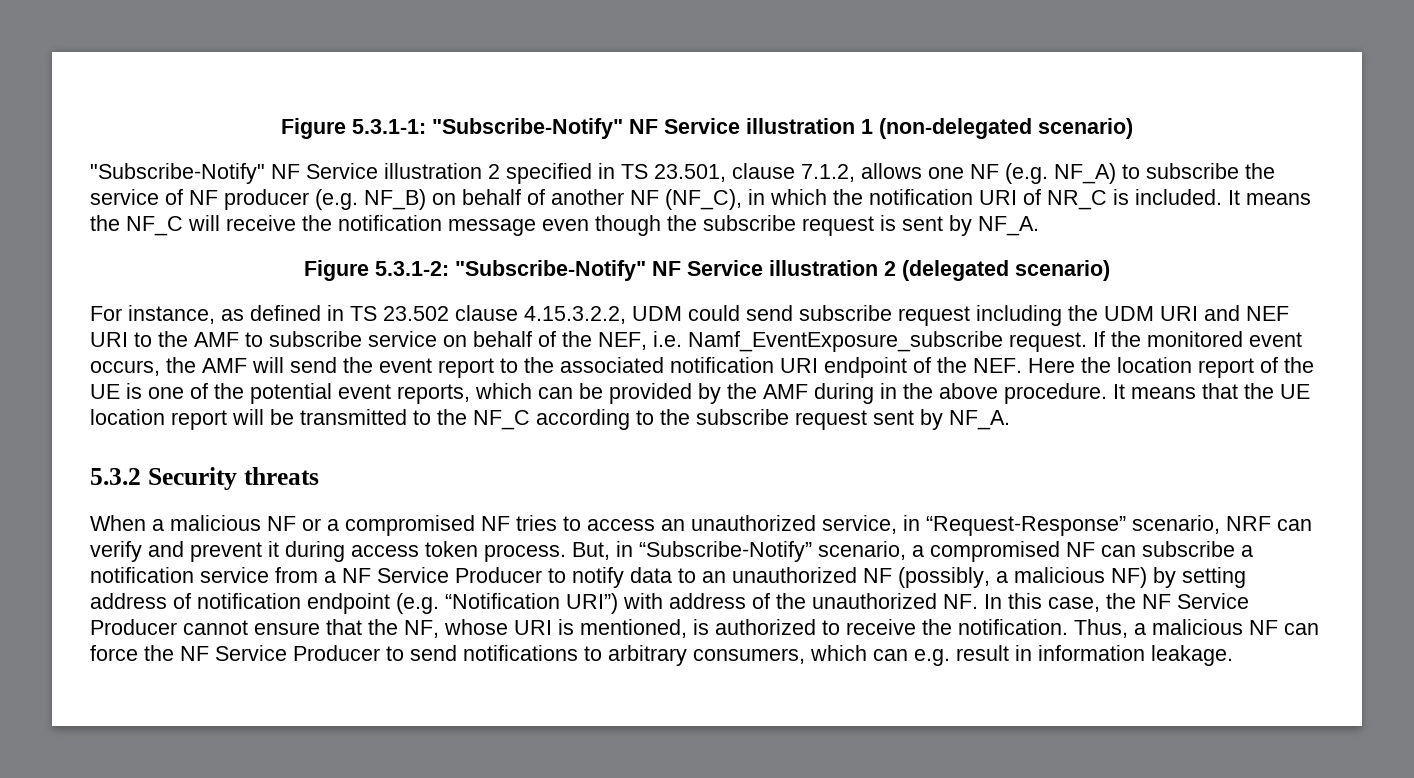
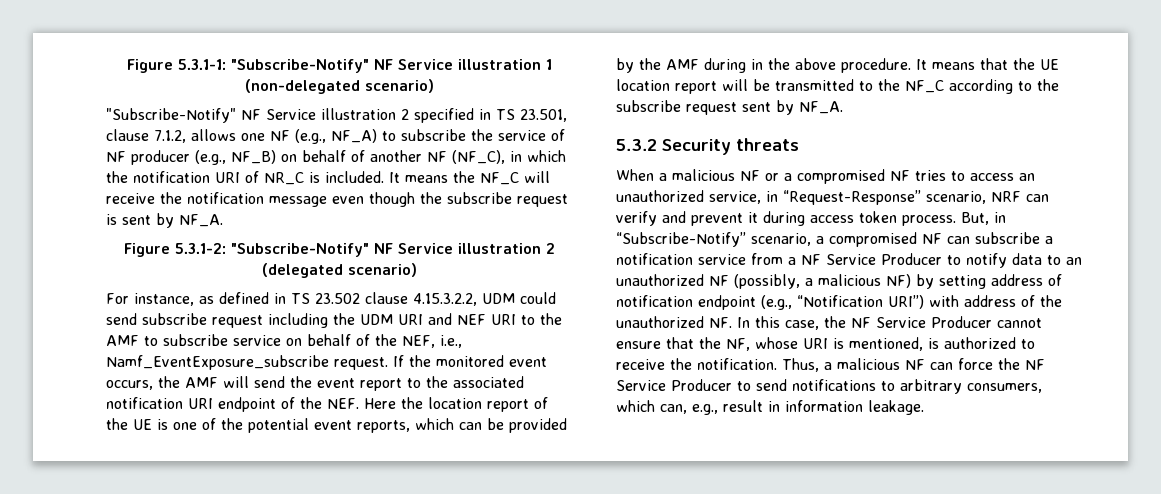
[1005,163,1048,184] (e.g. -> [295,129,326,144] (e.g.,
[315,189,358,210] (e.g. -> [195,150,226,165] (e.g.,
[653,331,682,347] i.e. -> [440,335,462,348] i.e.,
[396,593,439,614] (e.g. -> [761,295,792,310] (e.g.,
[873,649,950,666] can e.g. -> [660,404,718,415] can, e.g.,

